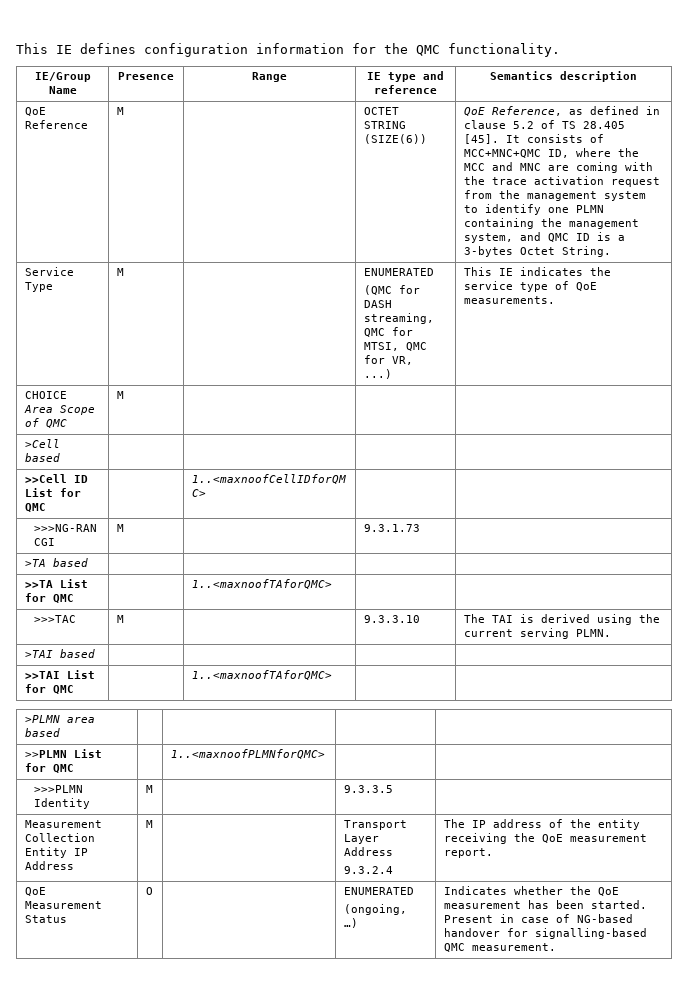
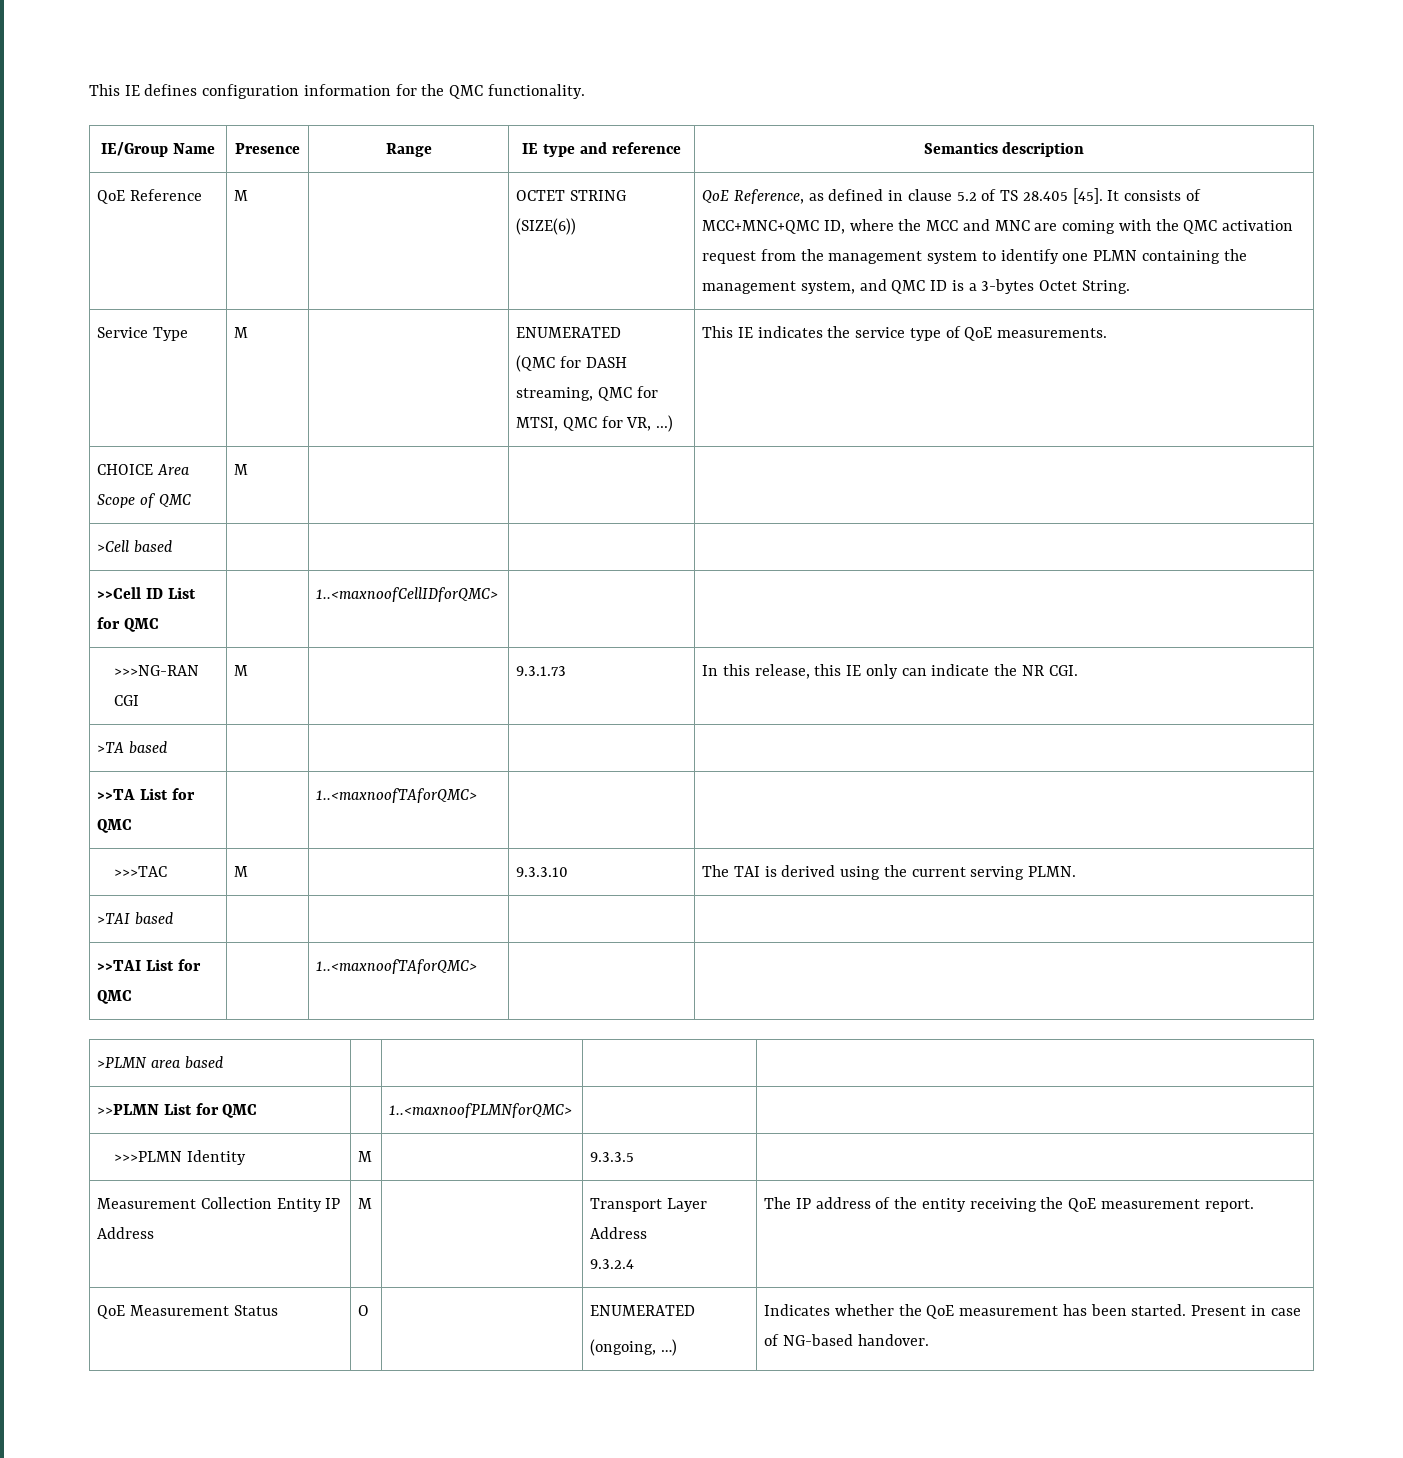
[491,177,527,185] trace -> [1183,220,1218,234] QMC
(420, 528) none -> [702,664,1078,679] In this release, this IE only can indicate the NR CGI.
[443,928,647,939] [443,943,556,952] handover for signalling-based QMC measurement. -> [857,1334,929,1346] handover.

